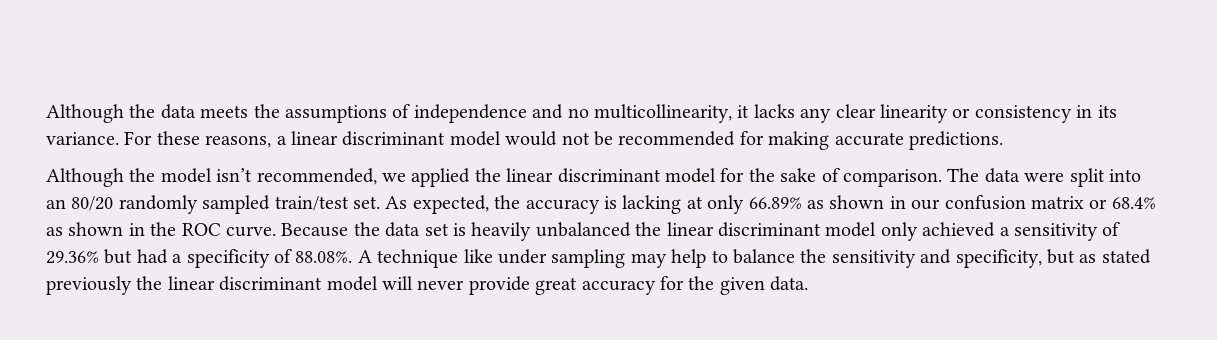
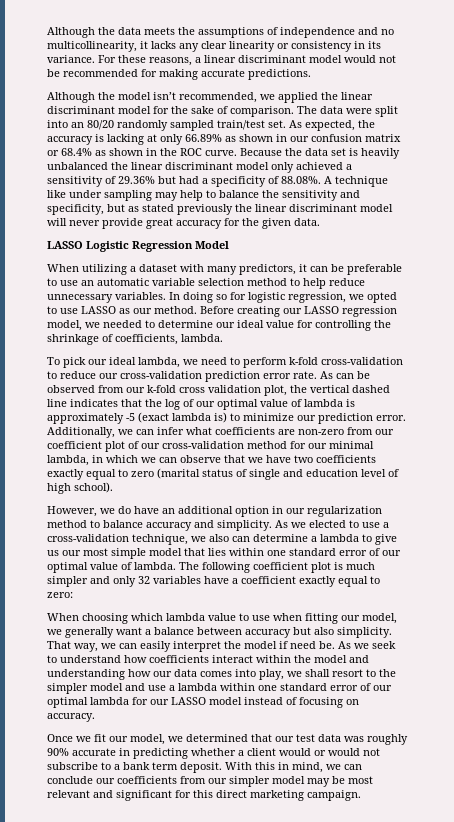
(809, 283) none -> [47,241,229,252] [47,264,402,275] [47,278,365,289] [47,292,397,303] [47,306,397,317] [47,320,391,331] [47,334,223,345] [47,357,403,368] [47,371,370,382] [47,385,390,396] [47,399,355,410] [47,412,406,424] [47,427,394,438] [47,441,374,452] [47,455,376,466] [47,468,399,480] [47,482,113,494] [47,506,382,517] [47,520,389,531] [47,534,397,545] [47,548,401,559] [47,562,375,573] [47,576,380,587] [47,592,73,598] [47,613,397,624] [47,627,392,638] [47,641,396,652] [47,655,369,663] [47,669,396,680] [47,683,392,694] [47,697,359,708] [47,713,95,722] [47,734,408,745] [47,748,380,759] [47,762,362,773] [47,776,373,787] [47,790,361,801] // LASSO Logistic Regression Model // When utilizing a dataset with many predictors, it can be preferable to use an automatic variable selection method to help reduce unnecessary variables. In doing so for logistic regression, we opted to use LASSO as our method. Before creating our LASSO regression model, we needed to determine our ideal value for controlling the shrinkage of coefficients, lambda. // To pick our ideal lambda, we need to perform k-fold cross-validation to reduce our cross-validation prediction error rate. As can be observed from our k-fold cross validation plot, the vertical dashed line indicates that the log of our optimal value of lambda is approximately -5 (exact lambda is) to minimize our prediction error. Additionally, we can infer what coefficients are non-zero from our coefficient plot of our cross-validation method for our minimal lambda, in which we can observe that we have two coefficients exactly equal to zero (marital status of single and education level of high school). // However, we do have an additional option in our regularization method to balance accuracy and simplicity. As we elected to use a cross-validation technique, we also can determine a lambda to give us our most simple model that lies within one standard error of our optimal value of lambda. The following coefficient plot is much simpler and only 32 variables have a coefficient exactly equal to zero: // When choosing which lambda value to use when fitting our model, we generally want a balance between accuracy but also simplicity. That way, we can easily interpret the model if need be. As we seek to understand how coefficients interact within the model and understanding how our data comes into play, we shall resort to the simpler model and use a lambda within one standard error of our optimal lambda for our LASSO model instead of focusing on accuracy. // Once we fit our model, we determined that our test data was roughly 90% accurate in predicting whether a client would or would not subscribe to a bank term deposit. With this in mind, we can conclude our coefficients from our simpler model may be most relevant and significant for this direct marketing campaign.

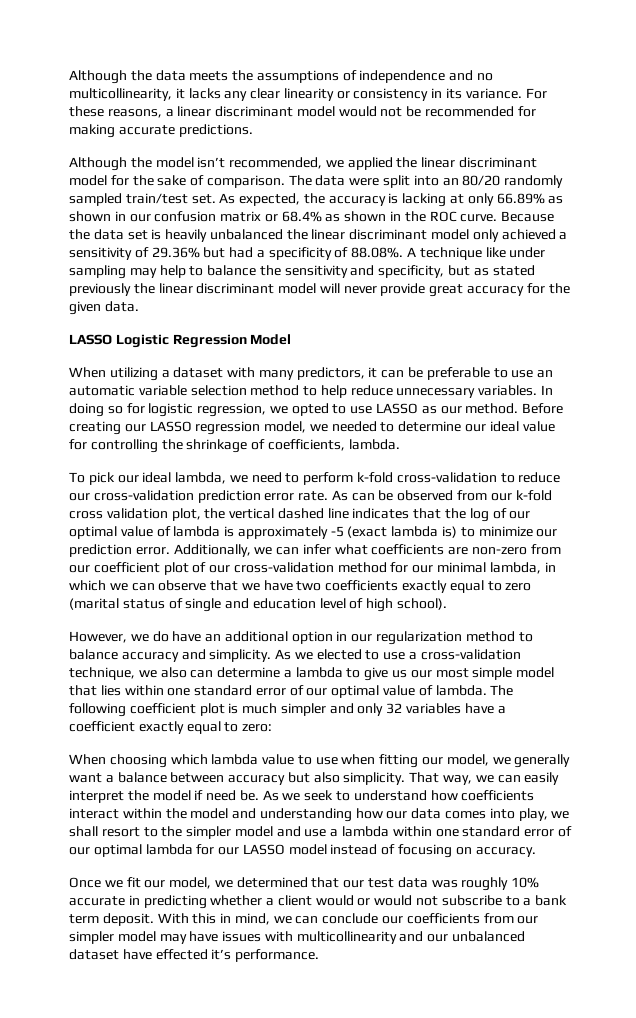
[47,748,69,756] 90% -> [511,877,540,888] 10%
[332,776,373,784] [47,790,361,801] be most relevant and significant for this direct marketing campaign. -> [189,931,526,944] [69,949,320,962] have issues with multicollinearity and our unbalanced dataset have effected it’s performance.

